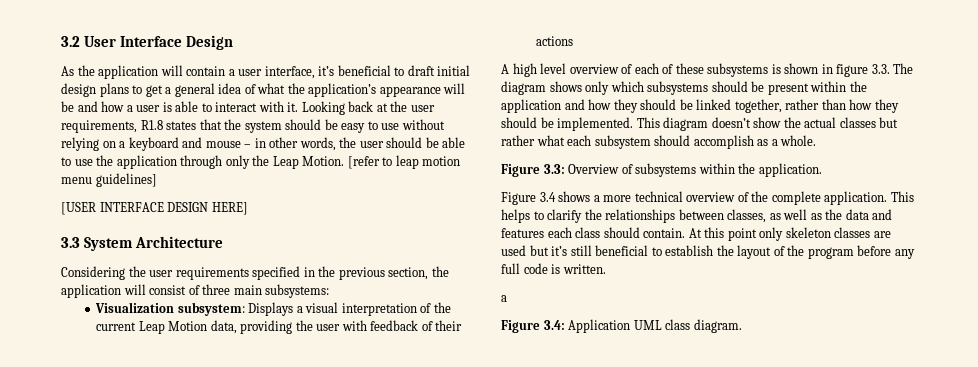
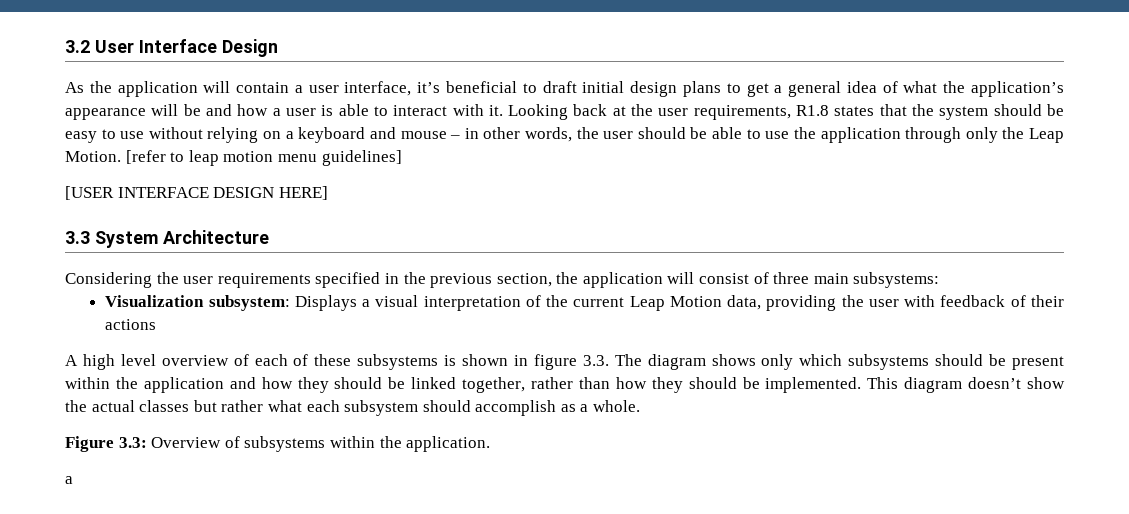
[501,191,914,205] [501,209,893,223] [501,227,891,241] [501,245,915,259] [501,263,606,274] [501,295,507,302] [501,319,742,333] Figure 3.4 shows a more technical overview of the complete application. This helps to clarify the relationships between classes, as well as the data and features each class should contain. At this point only skeleton classes are used but it’s still beneficial to establish the layout of the program before any full code is written. // a // Figure 3.4: Application UML class diagram. -> [65,476,73,484] a

